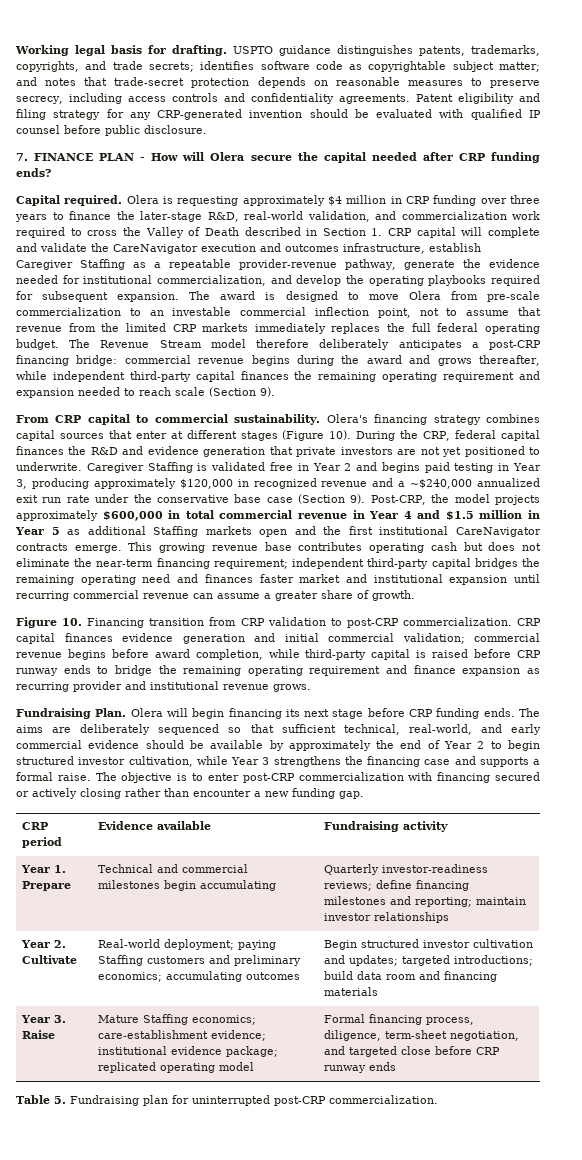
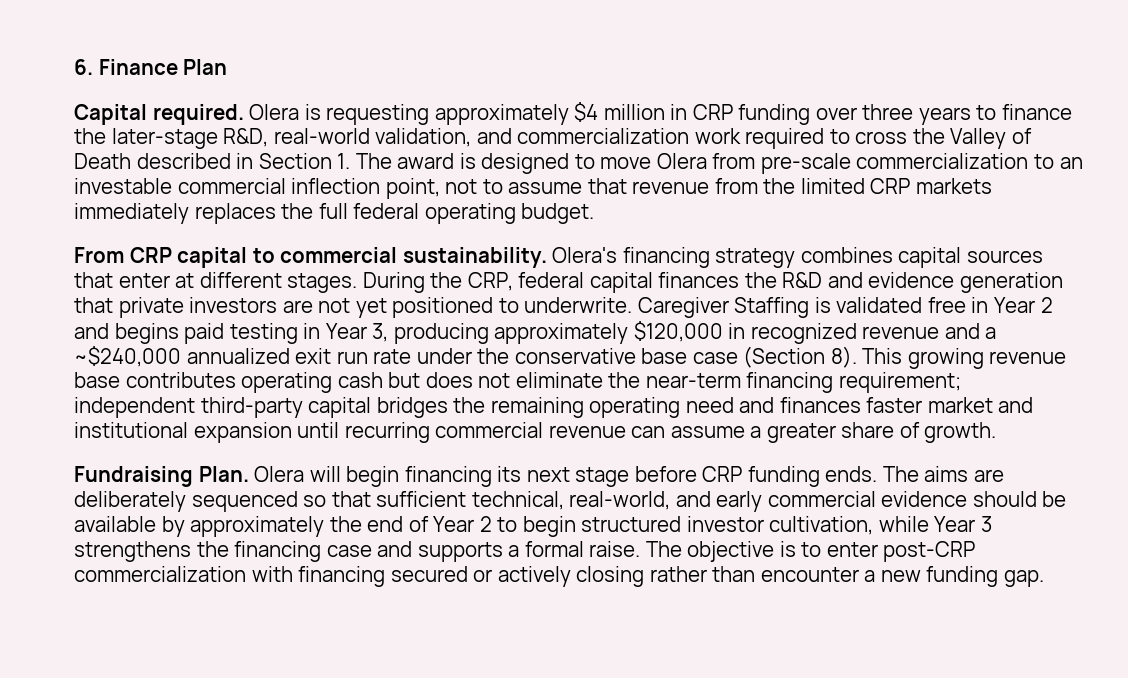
[15,45,540,56] [16,61,540,72] [16,77,541,88] [16,93,540,104] [16,109,541,120] [16,125,207,136] [16,152,540,163] [16,168,51,177] Working legal basis for drafting. USPTO guidance distinguishes patents, trademarks, copyrights, and trade secrets; identifies software code as copyrightable subject matter; and notes that trade-secret protection depends on reasonable measures to preserve secrecy, including access controls and confidentiality agreements. Patent eligibility and filing strategy for any CRP-generated invention should be evaluated with qualified IP counsel before public disclosure. // 7. FINANCE PLAN - How will Olera secure the capital needed after CRP funding ends? -> [74,59,228,75] 6. Finance Plan
[388,227,541,238] [16,243,481,254] [16,259,540,270] [16,275,540,286] [16,291,180,302] CRP capital will complete and validate the CareNavigator execution and outcomes infrastructure, establish Caregiver Staffing as a repeatable provider-revenue pathway, generate the evidence needed for institutional commercialization, and develop the operating playbooks required for subsequent expansion. -> (351, 161) none
[69,339,541,350] [16,355,541,366] [16,371,541,382] [16,387,275,398] The Revenue Stream model therefore deliberately anticipates a post-CRP financing bridge: commercial revenue begins during the award and grows thereafter, while independent third-party capital finances the remaining operating requirement and expansion needed to reach scale (Section 9). -> (595, 213) none
[240,430,352,441] stages (Figure 10). -> [287,273,358,293] stages.
[350,494,541,505] [16,510,540,521] [15,526,541,537] [16,543,122,553] 9). Post-CRP, the model projects approximately $600,000 in total commercial revenue in Year 4 and $1.5 million in Year 5 as additional Staffing markets open and the first institutional CareNavigator contracts emerge. -> [830,346,857,368] 8).
[16,617,541,628] [16,633,540,644] [16,649,542,660] [16,665,540,676] [16,681,311,692] // Figure 10. Financing transition from CRP validation to post-CRP commercialization. CRP capital finances evidence generation and initial commercial validation; commercial revenue begins before award completion, while third-party capital is raised before CRP runway ends to bridge the remaining operating requirement and finance expansion as recurring provider and institutional revenue grows. -> (997, 432) none
[22,822,49,830] [22,837,63,848] [98,821,212,830] [324,821,449,832] [21,865,67,873] [22,881,72,891] [98,864,249,873] [98,880,277,891] [324,864,489,875] [324,880,470,891] [324,896,527,907] [324,912,450,923] [21,940,67,948] [22,955,78,964] [98,939,277,950] [98,955,302,966] [98,971,301,982] [324,939,534,950] [324,955,534,966] [324,971,498,982] [324,987,379,996] [21,1015,67,1023] [22,1030,56,1039] [98,1014,257,1025] [98,1030,267,1041] [98,1046,279,1057] [98,1062,255,1073] [324,1014,475,1025] [324,1030,520,1041] [324,1046,501,1057] [324,1062,397,1073] [16,1095,438,1106] // CRP period | Evidence available | Fundraising activity // Year 1. Prepare | Technical and commercial milestones begin accumulating | Quarterly investor-readiness reviews; define financing milestones and reporting; maintain investor relationships // Year 2. Cultivate | Real-world deployment; paying Staffing customers and preliminary economics; accumulating outcomes | Begin structured investor cultivation and updates; targeted introductions; build data room and financing materials // Year 3. Raise | Mature Staffing economics; care-establishment evidence; institutional evidence package; replicated operating model | Formal financing process, diligence, term-sheet negotiation, and targeted close before CRP runway ends // Table 5. Fundraising plan for uninterrupted post-CRP commercialization. -> (1044, 578) none

